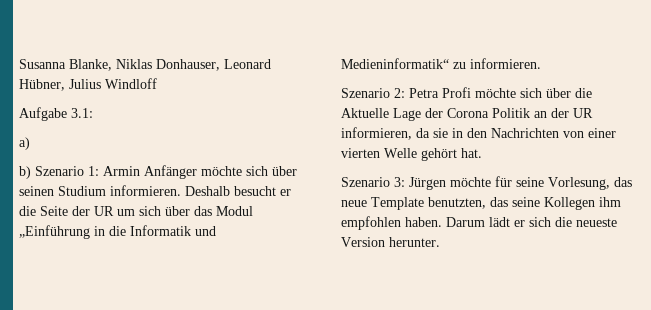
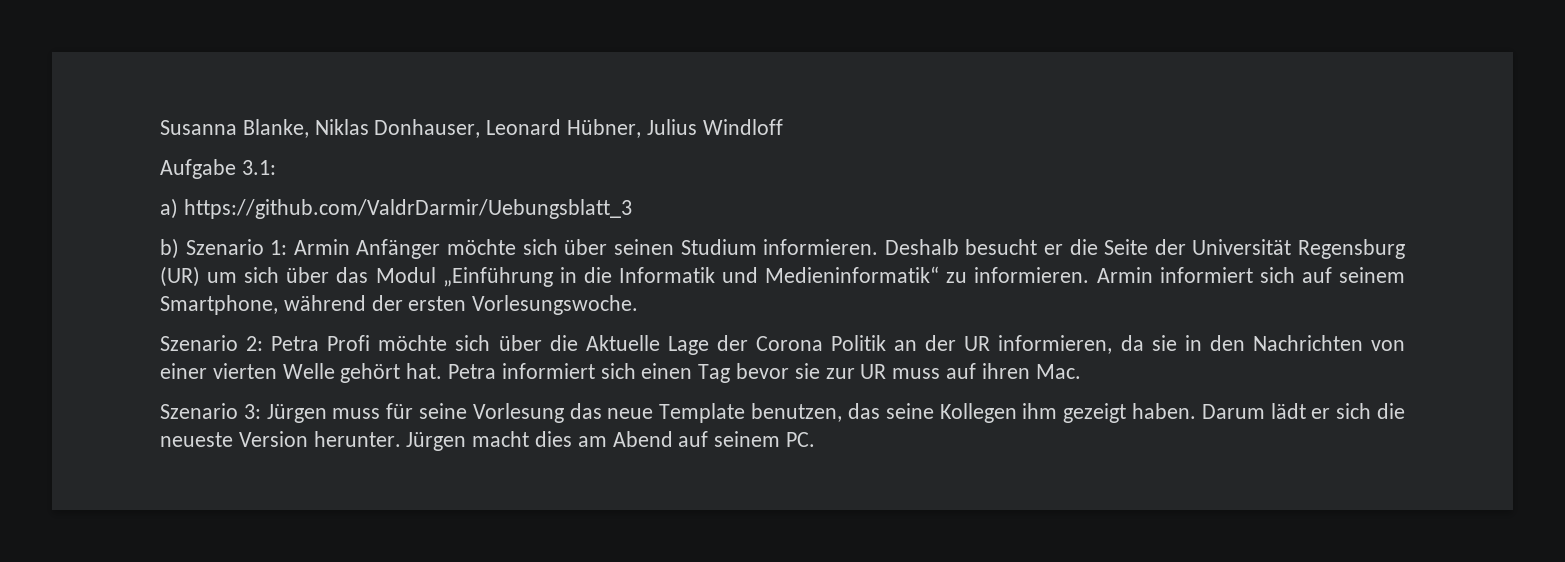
(30, 143) none -> [183,199,632,219] https://github.com/ValdrDarmir/Uebungsblatt_3
[94,206,114,216] UR -> [1192,239,1405,259] [160,266,200,287] Universität Regensburg (UR)
(541, 63) none -> [1096,267,1405,283] [160,295,639,315] Armin informiert sich auf seinem Smartphone, während der ersten Vorlesungswoche.
(482, 153) none -> [448,363,1081,383] Petra informiert sich einen Tag bevor sie zur UR muss auf ihren Mac.
[450,177,491,187] möchte -> [332,408,381,419] muss
[548,177,610,190] Vorlesung, -> [472,403,564,423] Vorlesung
[428,197,486,209] benutzten, -> [751,403,843,422] benutzen,
[341,216,401,230] empfohlen -> [1063,403,1127,423] gezeigt
(440, 242) none -> [406,431,816,451] Jürgen macht dies am Abend auf seinem PC.

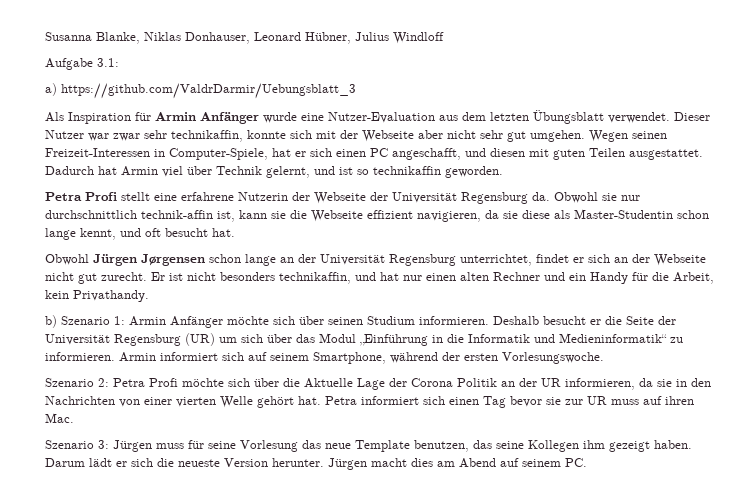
(632, 209) none -> [45,110,710,124] [45,130,667,142] [45,148,703,160] [45,166,503,178] [45,192,640,204] [45,209,709,222] [45,228,235,240] [45,254,706,266] [45,272,714,284] [45,290,149,302] // Als Inspiration für Armin Anfänger wurde eine Nutzer-Evaluation aus dem letzten Übungsblatt verwendet. Dieser Nutzer war zwar sehr technikaffin, konnte sich mit der Webseite aber nicht sehr gut umgehen. Wegen seinen Freizeit-Interessen in Computer-Spiele, hat er sich einen PC angeschafft, und diesen mit guten Teilen ausgestattet. Dadurch hat Armin viel über Technik gelernt, und ist so technikaffin geworden. // Petra Profi stellt eine erfahrene Nutzerin der Webseite der Universität Regensburg da. Obwohl sie nur durchschnittlich technik-affin ist, kann sie die Webseite effizient navigieren, da sie diese als Master-Studentin schon lange kennt, und oft besucht hat. // Obwohl Jürgen Jørgensen schon lange an der Universität Regensburg unterrichtet, findet er sich an der Webseite nicht gut zurecht. Er ist nicht besonders technikaffin, und hat nur einen alten Rechner und ein Handy für die Arbeit, kein Privathandy.

